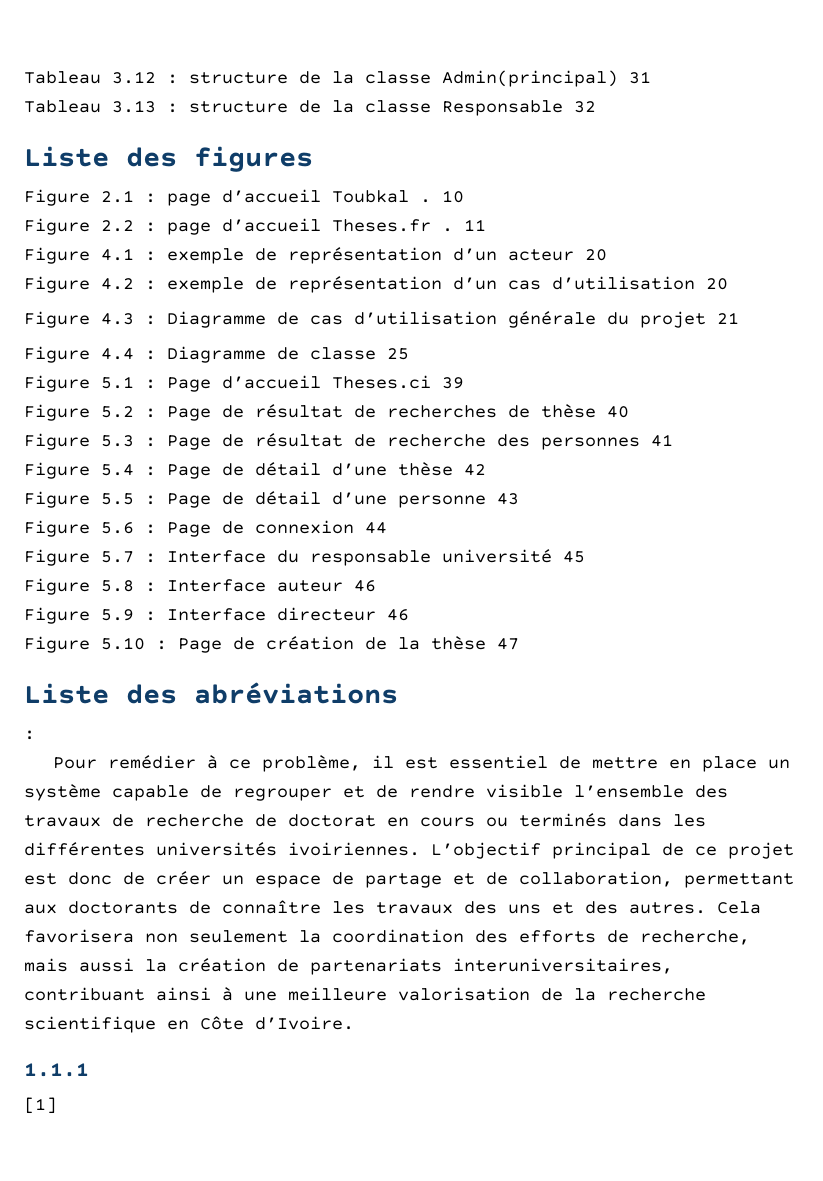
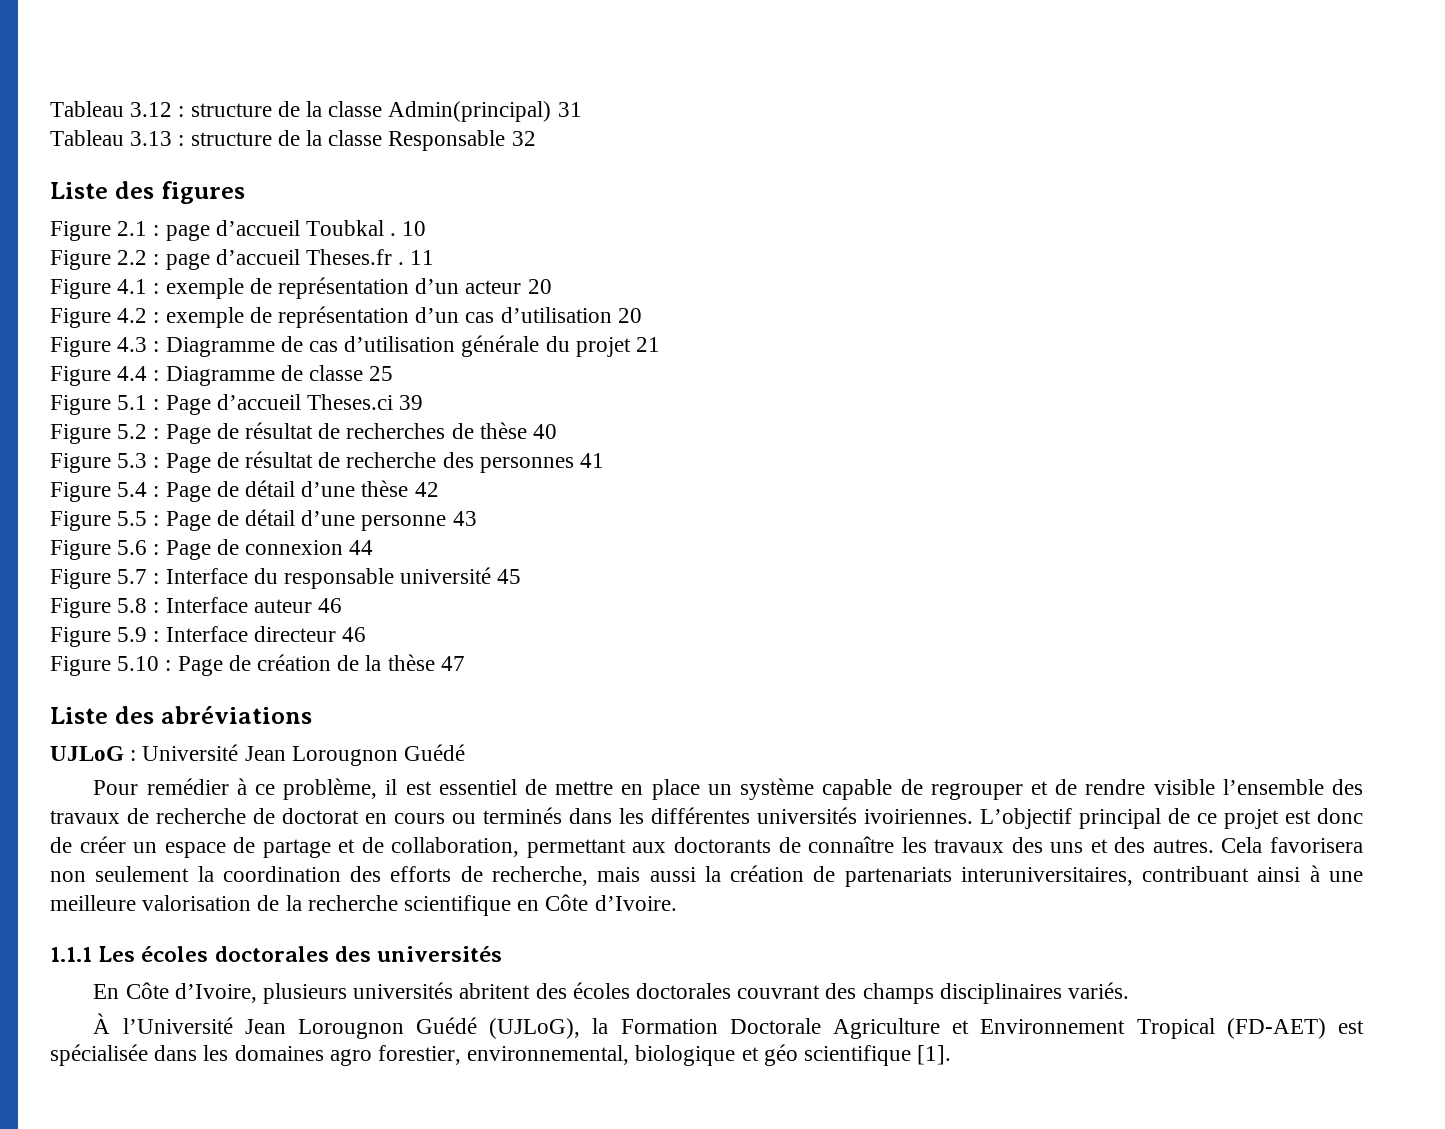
[24,730,35,740] : -> [50,744,466,766] UJLoG : Université Jean Lorougnon Guédé
[24,1097,57,1114] // [1] -> [98,946,503,962] [93,982,1130,1004] [93,1013,1364,1039] [50,1044,952,1066] Les écoles doctorales des universités // En Côte d’Ivoire, plusieurs universités abritent des écoles doctorales couvrant des champs disciplinaires variés. // À l’Université Jean Lorougnon Guédé (UJLoG), la Formation Doctorale Agriculture et Environnement Tropical (FD-AET) est spécialisée dans les domaines agro forestier, environnemental, biologique et géo scientifique [1].

